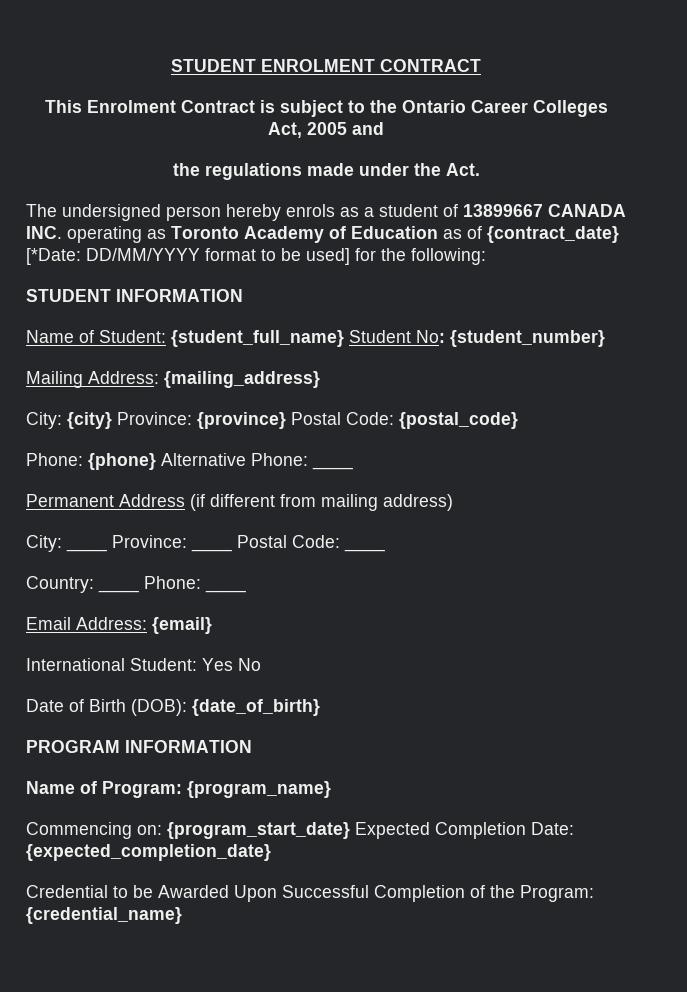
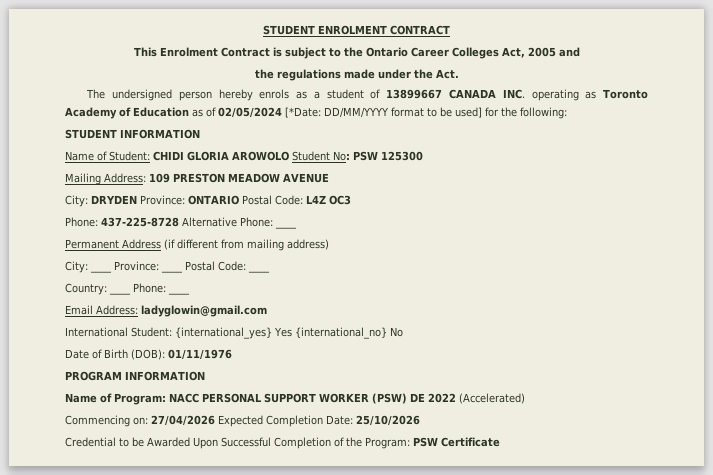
[487,226,619,243] {contract_date} -> [218,107,282,118] 02/05/2024
[171,330,605,347] [26,371,320,388] [26,412,518,429] [26,453,156,470] {student_full_name} Student No: {student_number} // Mailing Address: {mailing_address} // City: {city} Province: {province} Postal Code: {postal_code} // Phone: {phone} -> [153,151,423,161] [65,173,329,185] [65,195,351,207] [65,217,179,227] CHIDI GLORIA AROWOLO Student No: PSW 125300 // Mailing Address: 109 PRESTON MEADOW AVENUE // City: DRYDEN Province: ONTARIO Postal Code: L4Z OC3 // Phone: 437-225-8728
[152,617,212,634] {email} -> [141,305,267,317] ladyglowin@gmail.com
[202,658,233,671] Yes -> [175,327,387,339] {international_yes} Yes {international_no}
[192,699,320,716] {date_of_birth} -> [168,349,232,360] 01/11/1976
[187,781,331,798] {program_name} -> [169,393,525,404] NACC PERSONAL SUPPORT WORKER (PSW) DE 2022 (Accelerated)
[167,822,350,839] {program_start_date} -> [151,415,215,426] 27/04/2026
[26,844,271,861] {expected_completion_date} -> [356,415,420,426] 25/10/2026
[26,907,182,924] {credential_name} -> [413,437,500,447] PSW Certificate

